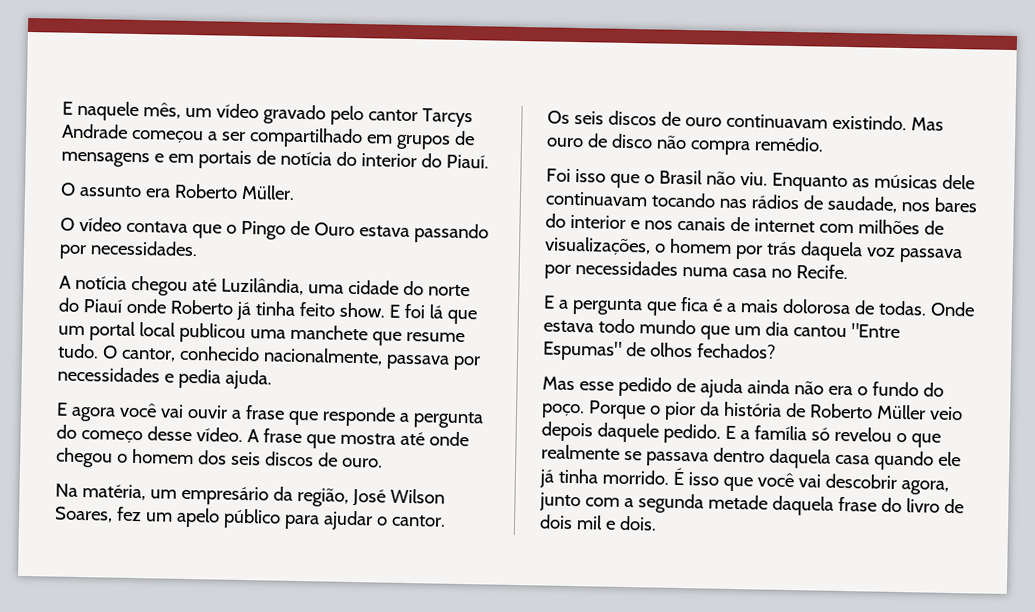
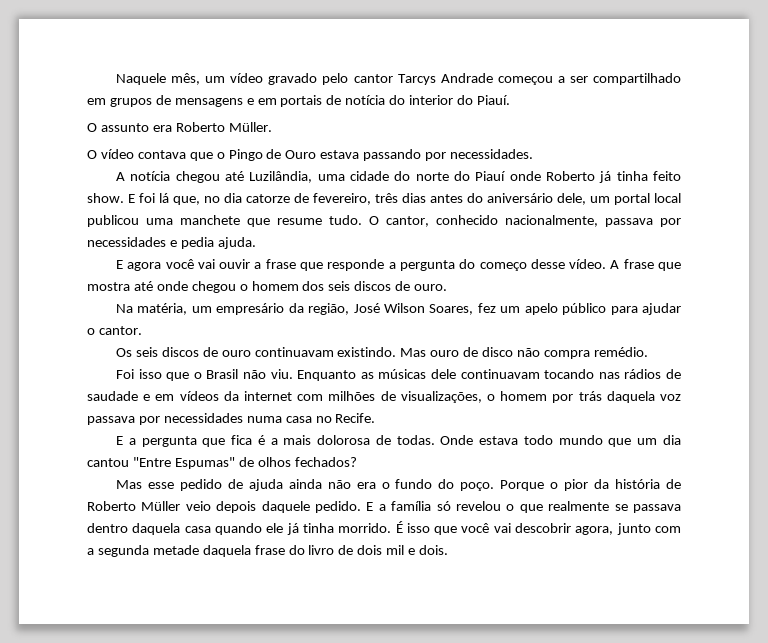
[62,100,139,122] E naquele -> [115,73,166,85] Naquele
[446,309,477,325] que -> [173,193,586,205] que, no dia catorze de fevereiro, três dias antes do aniversário dele,
[826,195,978,213] [545,213,750,232] saudade, nos bares do interior e nos canais de -> [87,391,239,401] saudade e em vídeos da

